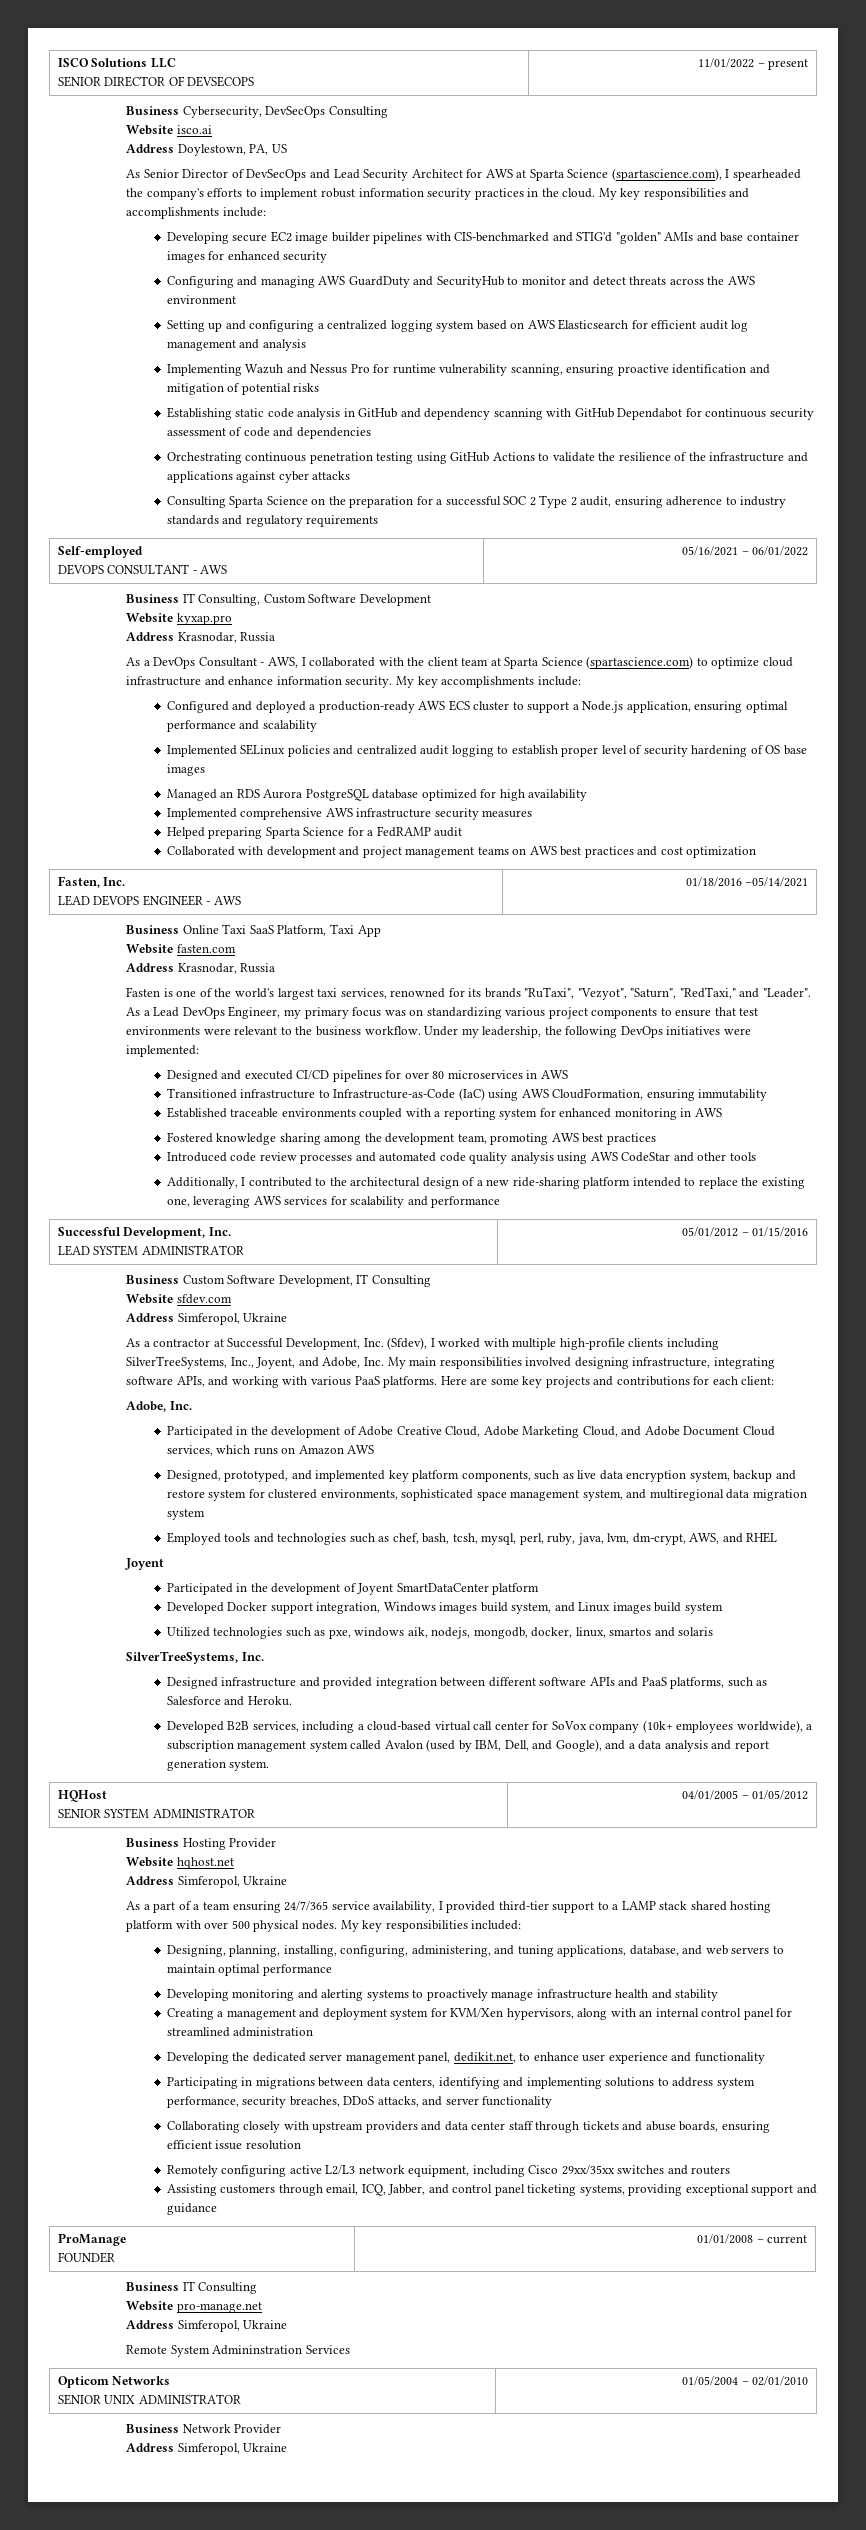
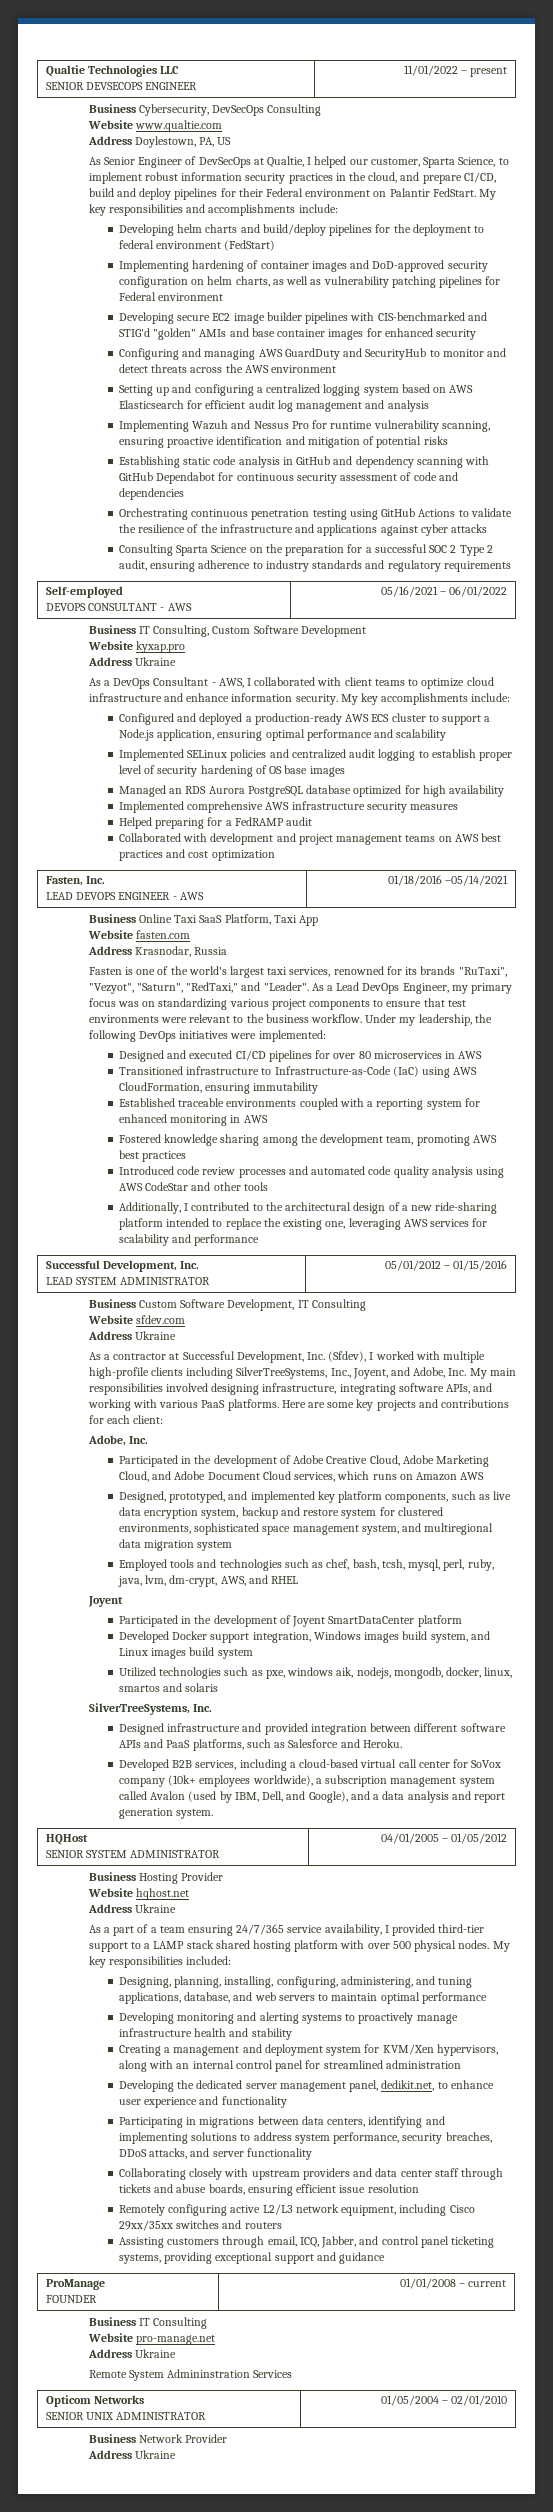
[57,58,148,67] ISCO Solutions -> [45,65,158,77] Qualtie Technologies
[104,76,185,87] DIRECTOR OF -> (84, 86) none
(255, 81) none -> [145,82,198,90] ENGINEER
[176,125,212,134] isco.ai -> [134,120,222,132] www.qualtie.com
[182,169,229,178] Director -> [138,157,183,168] Engineer
[309,168,801,181] [126,188,243,200] and Lead Security Architect for AWS at Sparta Science (spartascience.com), I spearheaded the company's efforts -> [253,156,496,168] at Qualtie, I helped our customer, Sparta Science,
[562,188,596,198] cloud. -> [368,172,496,184] [88,188,476,200] cloud, and prepare CI/CD, build and deploy pipelines for their Federal environment on Palantir FedStart.
(266, 212) none -> [118,224,485,236] [118,240,276,251] [118,260,488,272] [118,276,501,288] [118,292,224,301] // Developing helm charts and build/deploy pipelines for the deployment to federal environment (FedStart) // Implementing hardening of container images and DoD-approved security configuration on helm charts, as well as vulnerability patching pipelines for Federal environment
[177,632,276,643] Krasnodar, Russia -> [134,657,176,666] Ukraine
[407,656,694,669] the client team at Sparta Science (spartascience.com) -> [344,677,405,686] client teams
[265,827,345,839] Sparta Science -> (205, 823) none
[177,1313,240,1325] Simferopol, -> (132, 1335) none
[177,1876,240,1888] Simferopol, -> (132, 1908) none
[177,2320,240,2332] Simferopol, -> (132, 2353) none
[177,2443,240,2455] Simferopol, -> (132, 2454) none

